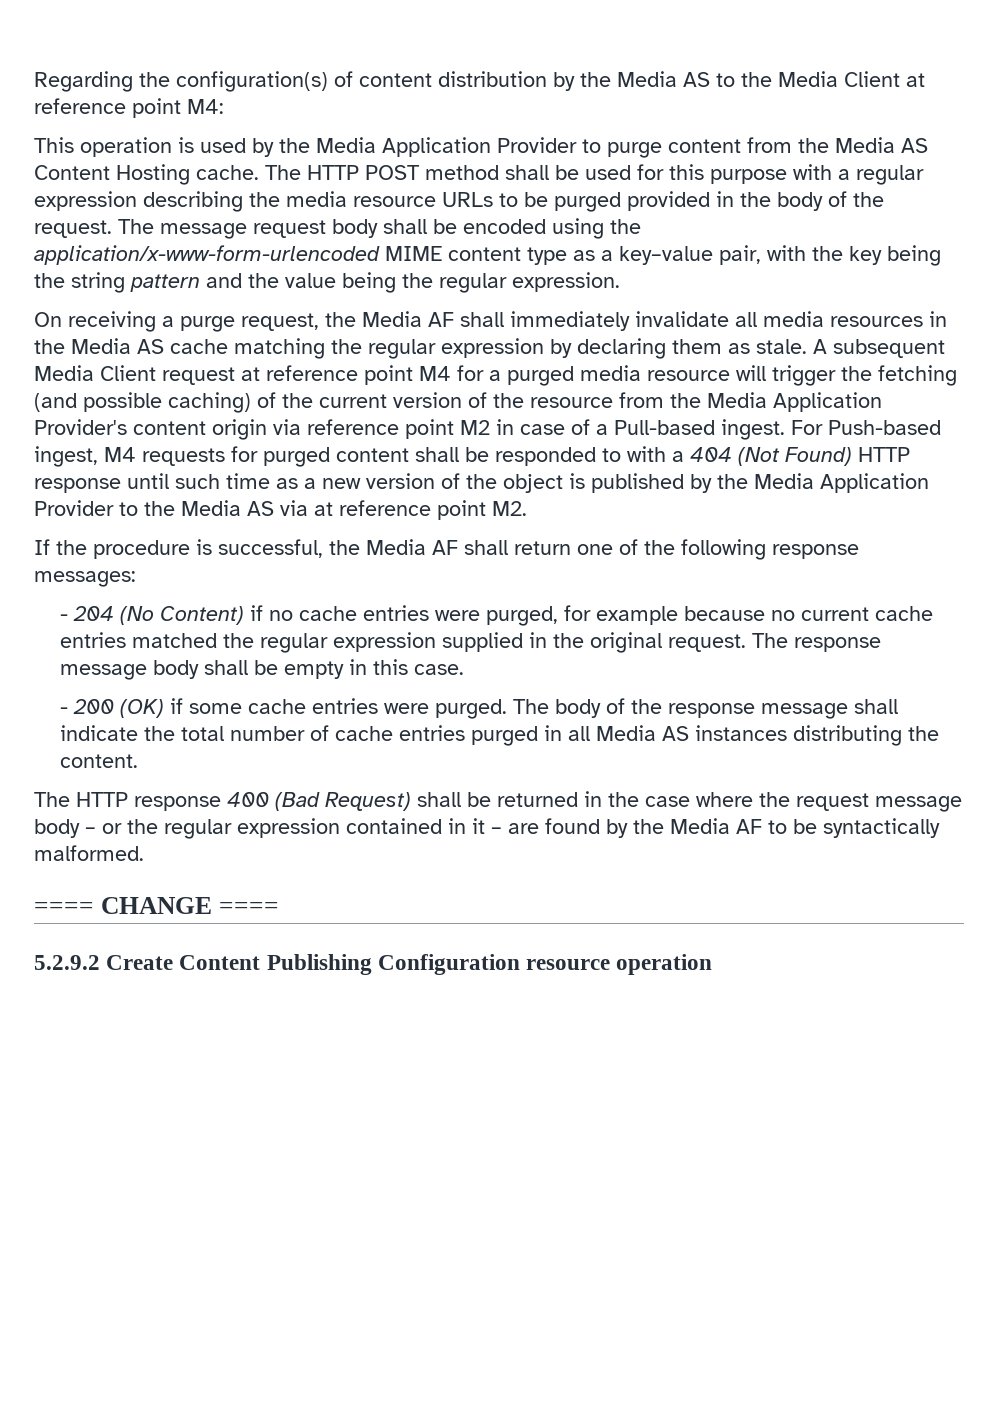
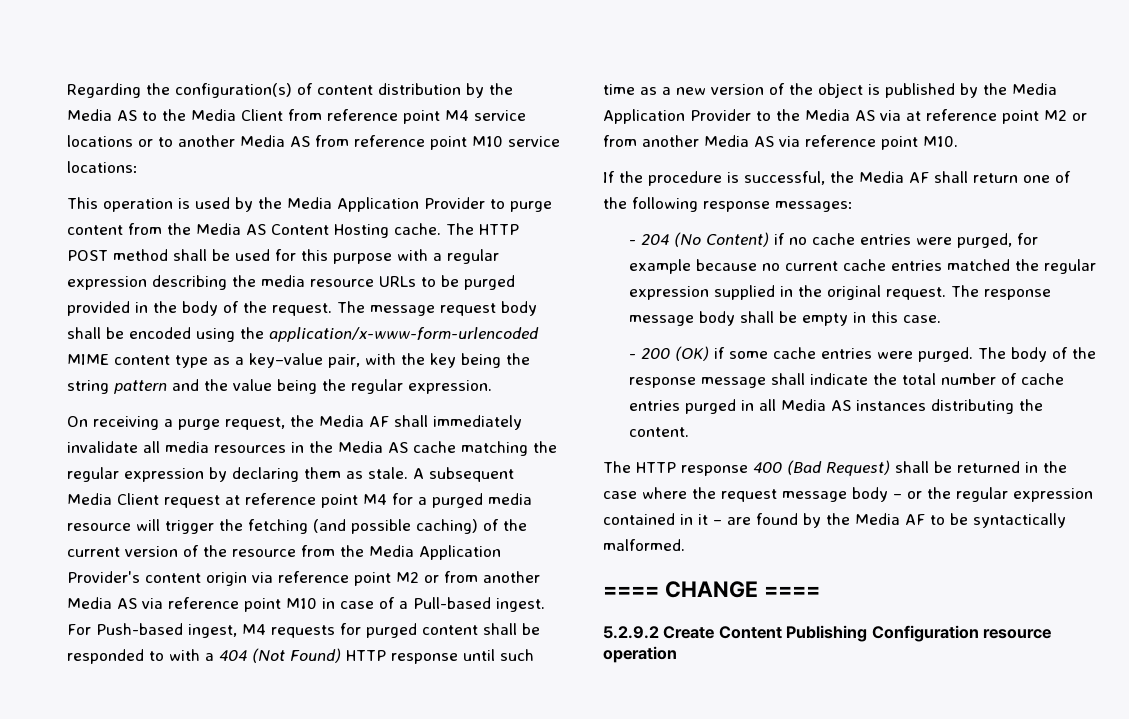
[906,73,925,87] [34,98,224,118] at reference point M4: -> [288,109,526,124] [67,135,560,150] [67,161,138,173] from reference point M4 service locations or to another Media AS from reference point M10 service locations:
(490, 427) none -> [424,571,540,583] [67,597,317,612] or from another Media AS via reference point M10
[492,501,527,516] M2. -> [1044,110,1087,121] [603,135,958,150] M2 or from another Media AS via reference point M10.

